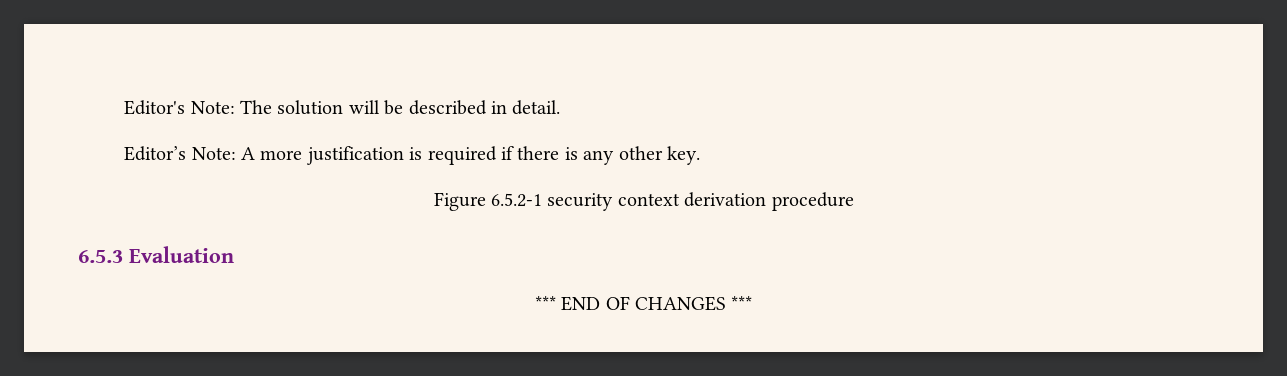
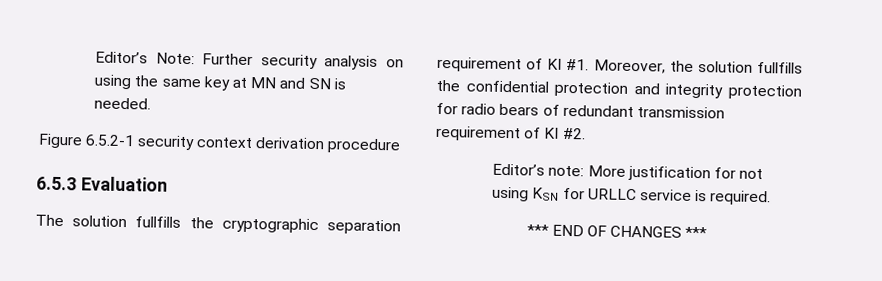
[124,100,561,115] [124,146,700,165] Editor's Note: The solution will be described in detail. // Editor’s Note: A more justification is required if there is any other key. -> [95,51,404,71] [94,74,346,91] [94,97,152,110] Editor’s Note: Further security analysis on using the same key at MN and SN is needed.
(234, 254) none -> [35,214,401,235] [437,56,803,74] [436,79,802,100] [436,102,725,119] [436,125,586,142] [492,163,764,182] [492,186,772,206] // The solution fullfills the cryptographic separation requirement of KI #1. Moreover, the solution fullfills the confidential protection and integrity protection for radio bears of redundant transmission requirement of KI #2. // Editor’s note: More justification for not using KSN for URLLC service is required.

